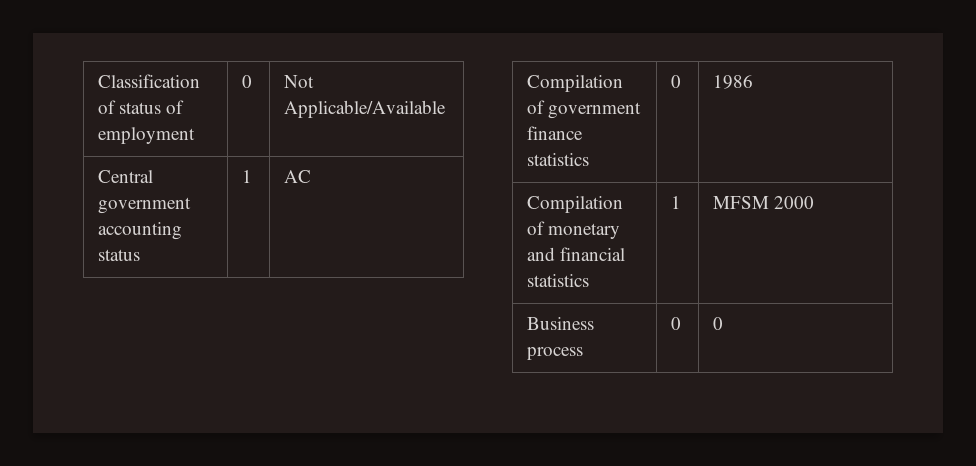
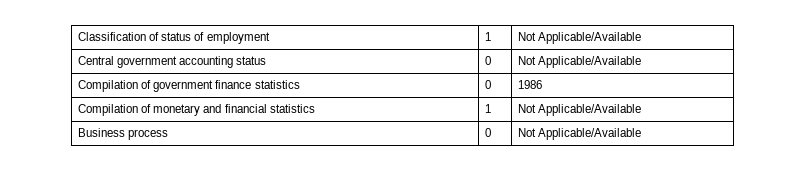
[242,75,253,88] 0 -> [485,32,492,41] 1
[242,170,253,183] [284,170,312,183] 1 | AC -> [485,56,492,65] [518,56,642,68] 0 | Not Applicable/Available
[713,196,815,209] MFSM 2000 -> [518,104,642,116] Not Applicable/Available
[713,317,724,330] 0 -> [518,128,642,140] Not Applicable/Available

